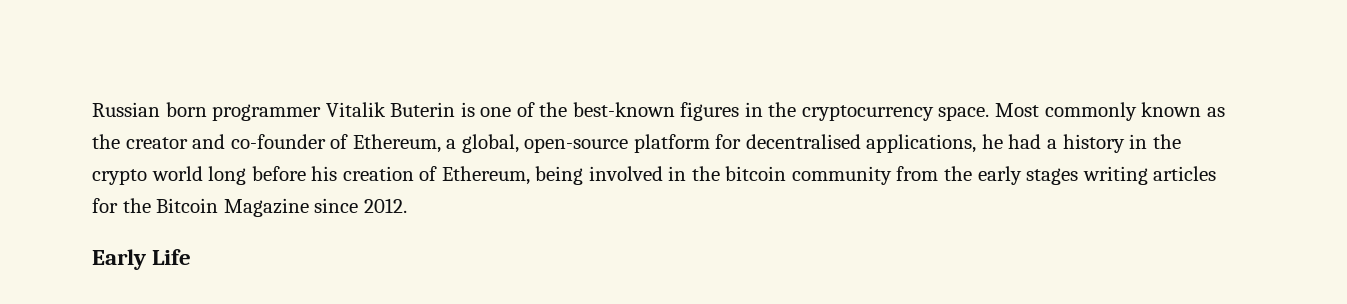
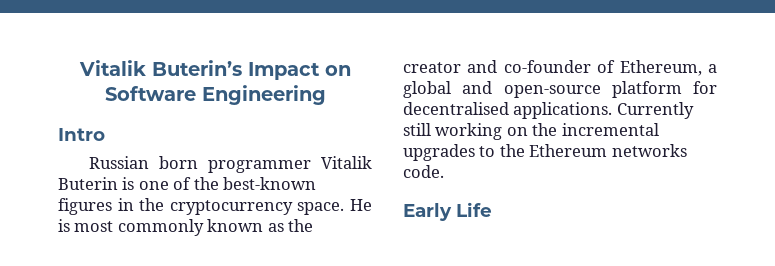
(92, 109) none -> [78,60,351,80] [104,85,326,105] [58,128,105,141] Vitalik Buterin’s Impact on Software Engineering // Intro //
[995,103,1040,117] Most -> [350,199,372,211] [58,219,114,232] He is most
[461,134,519,153] global, -> [403,81,493,98] global and
[866,134,1181,153] [92,166,1217,185] [92,198,407,217] applications, he had a history in the crypto world long before his creation of Ethereum, being involved in the bitcoin community from the early stages writing articles for the Bitcoin Magazine since 2012. -> [513,102,694,119] [403,123,659,140] [403,144,687,161] [403,165,444,178] applications. Currently still working on the incremental upgrades to the Ethereum networks code.

